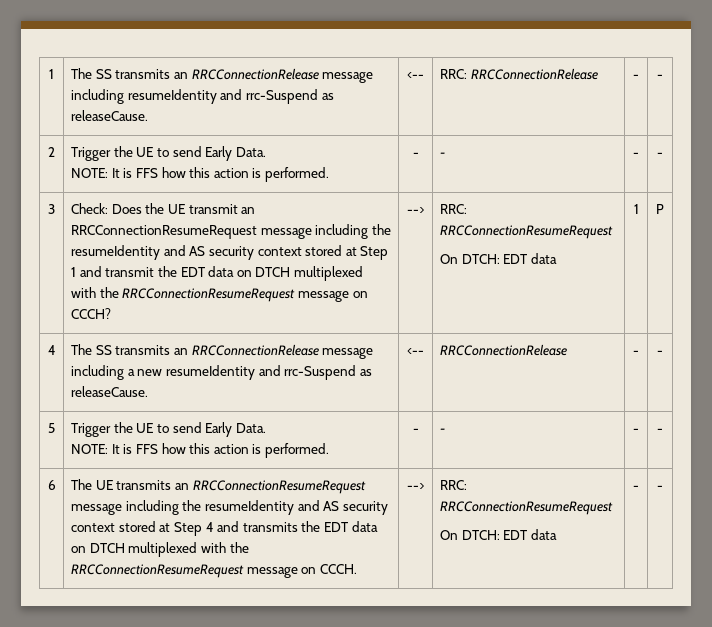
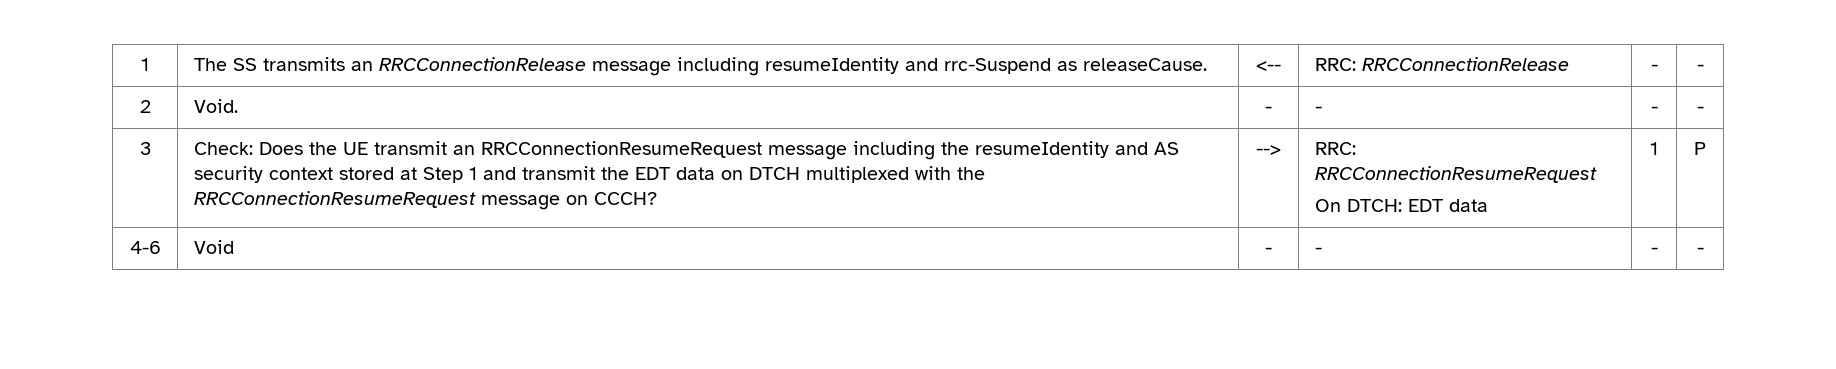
[70,146,266,161] [70,167,330,182] Trigger the UE to send Early Data. // NOTE: It is FFS how this action is performed. -> [193,99,238,113] Void.
[47,345,56,355] [70,344,374,359] [70,365,372,380] [70,386,148,397] [407,348,424,355] [439,344,567,356] [633,350,639,355] [657,350,663,355] [48,423,55,433] [70,422,266,437] [70,443,330,458] [412,428,419,433] [439,428,445,433] [633,428,639,433] [657,428,663,433] [47,480,56,490] [70,479,366,494] [70,500,388,515] [70,521,378,536] [70,542,249,557] [70,564,357,578] [407,483,424,490] [439,480,467,490] [439,501,613,515] [439,529,557,540] 4 | The SS transmits an RRCConnectionRelease message including a new resumeIdentity and rrc-Suspend as releaseCause. | <-- | RRCConnectionRelease | - | - // 5 | Trigger the UE to send Early Data. // NOTE: It is FFS how this action is performed. | - | - | - | - // 6 | The UE transmits an RRCConnectionResumeRequest message including the resumeIdentity and AS security context stored at Step 4 and transmits the EDT data on DTCH multiplexed with the RRCConnectionResumeRequest message on CCCH. | --> | RRC: RRCConnectionResumeRequest // On DTCH: EDT data -> [129,241,161,254] [193,240,234,254] [1265,247,1272,254] [1314,247,1322,254] 4-6 | Void | - | -

